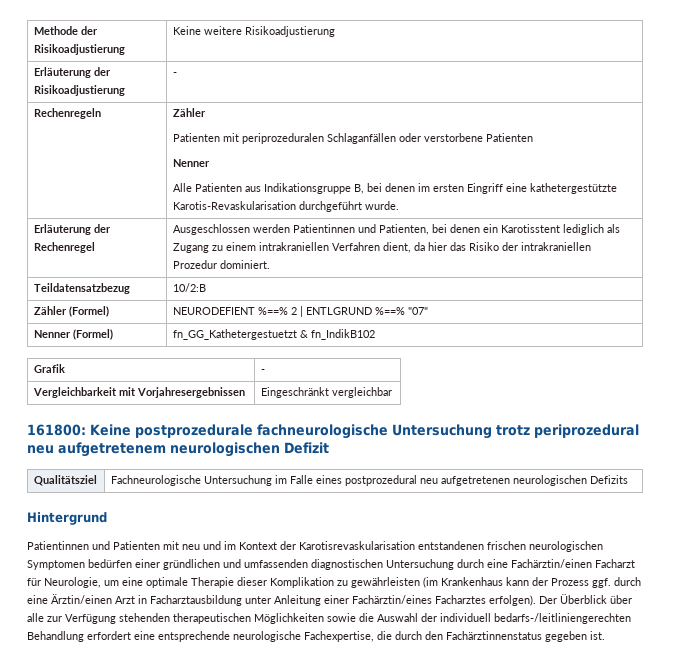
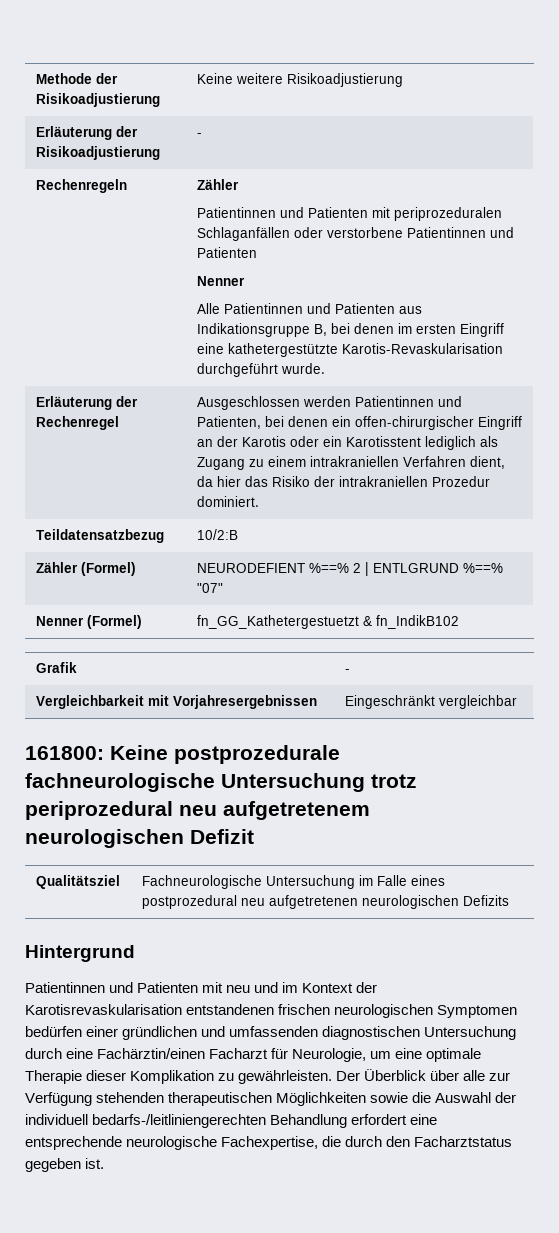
(206, 112) none -> [196,207,304,218] Patientinnen und
(483, 137) none -> [406,227,514,238] Patientinnen und
(192, 187) none -> [223,303,331,314] Patientinnen und
(498, 228) none -> [354,416,522,430] [196,436,342,447] offen-chirurgischer Eingriff an der Karotis oder ein
[351,577,641,588] [27,594,536,606] gewährleisten (im Krankenhaus kann der Prozess ggf. durch eine Ärztin/einen Arzt in Facharztausbildung unter Anleitung einer Fachärztin/eines Facharztes erfolgen). -> [238,1070,333,1084] gewährleisten.
[446,631,542,640] Fachärztinnenstatus -> [414,1136,513,1147] Facharztstatus

